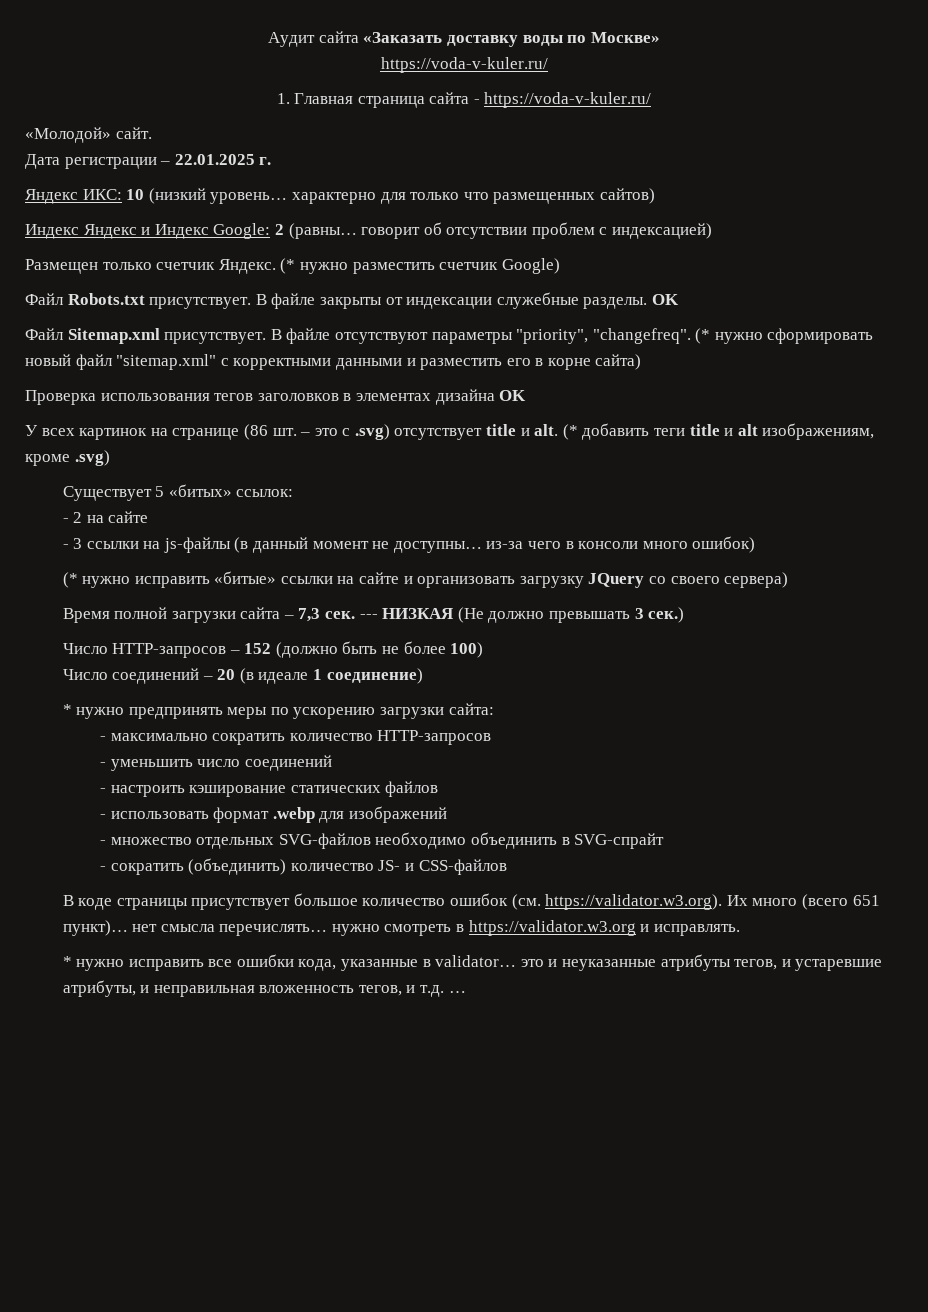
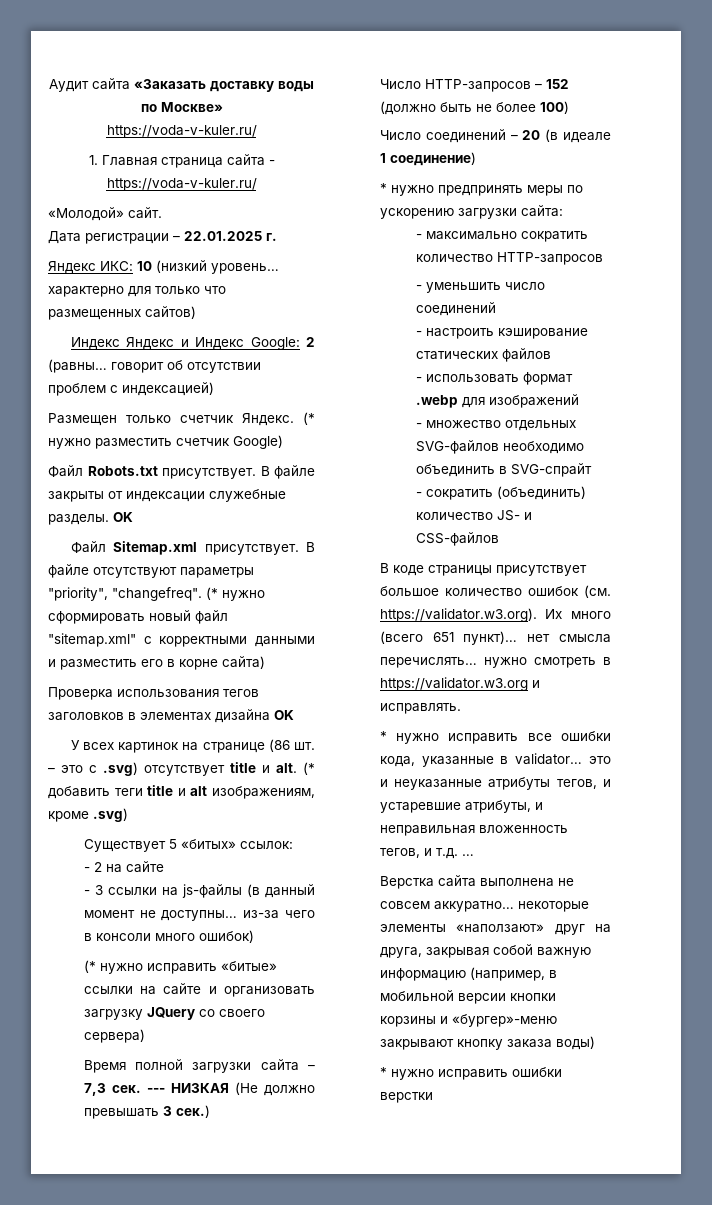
(466, 992) none -> [379,875,574,889] [379,901,589,912] [379,924,611,935] [379,944,591,958] [379,967,557,981] [379,990,556,1004] [379,1014,557,1027] [379,1036,595,1050] [379,1067,562,1080] [379,1092,433,1103] // Верстка сайта выполнена не совсем аккуратно… некоторые элементы «наползают» друг на друга, закрывая собой важную информацию (например, в мобильной версии кнопки корзины и «бургер»-меню закрывают кнопку заказа воды) // * нужно исправить ошибки верстки

